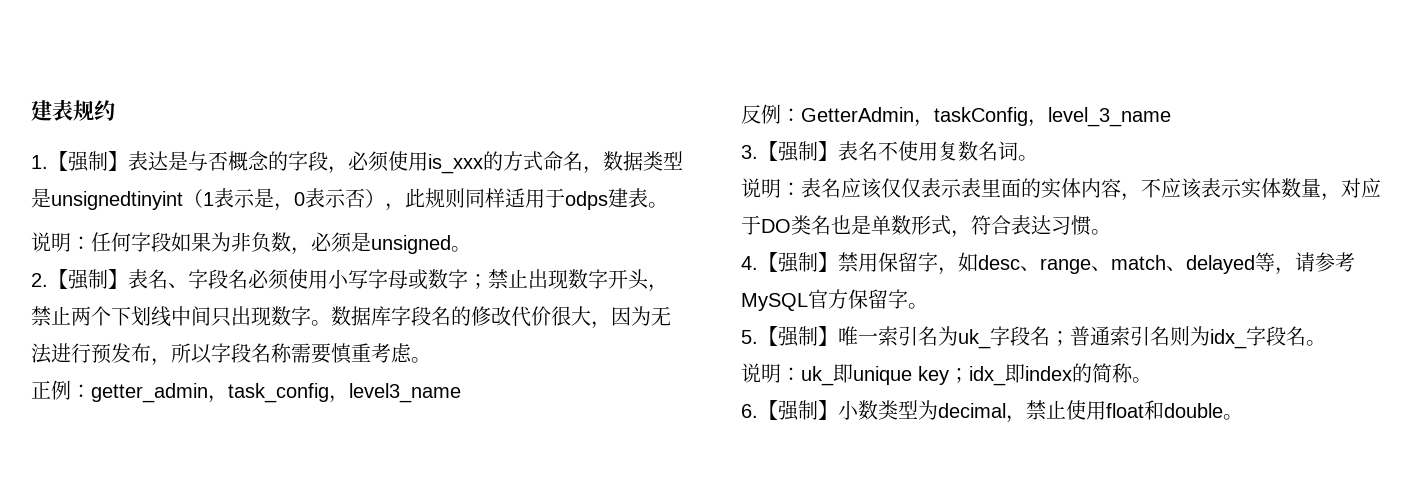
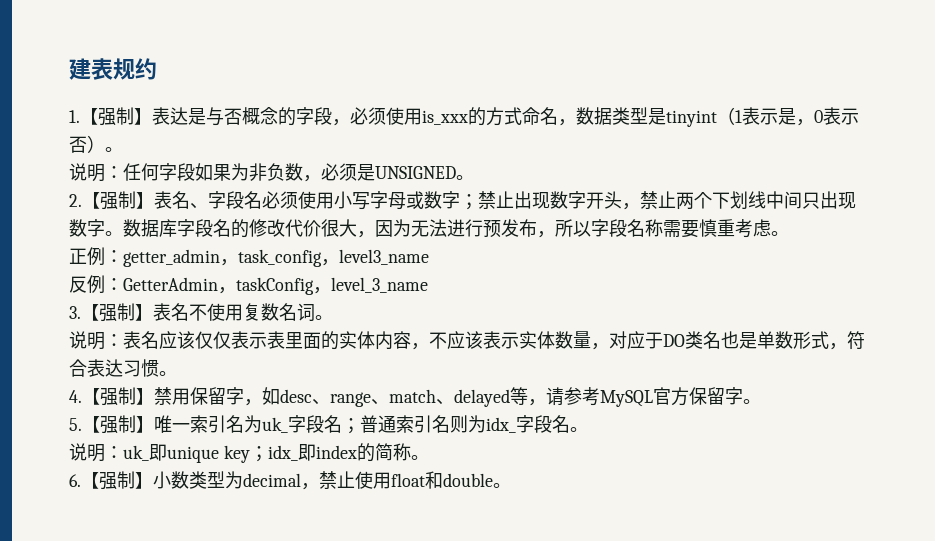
[51,191,183,210] unsignedtinyint -> [666,110,717,127] tinyint
[385,188,648,211] ，此规则同样适用于odps建表 -> (105, 144) none
[371,235,451,254] unsigned -> [375,166,456,179] UNSIGNED

